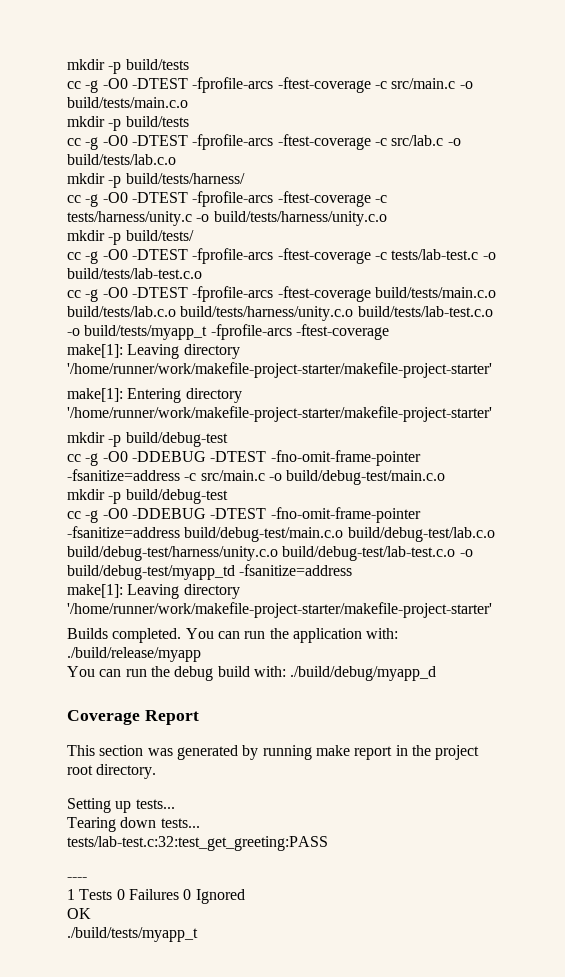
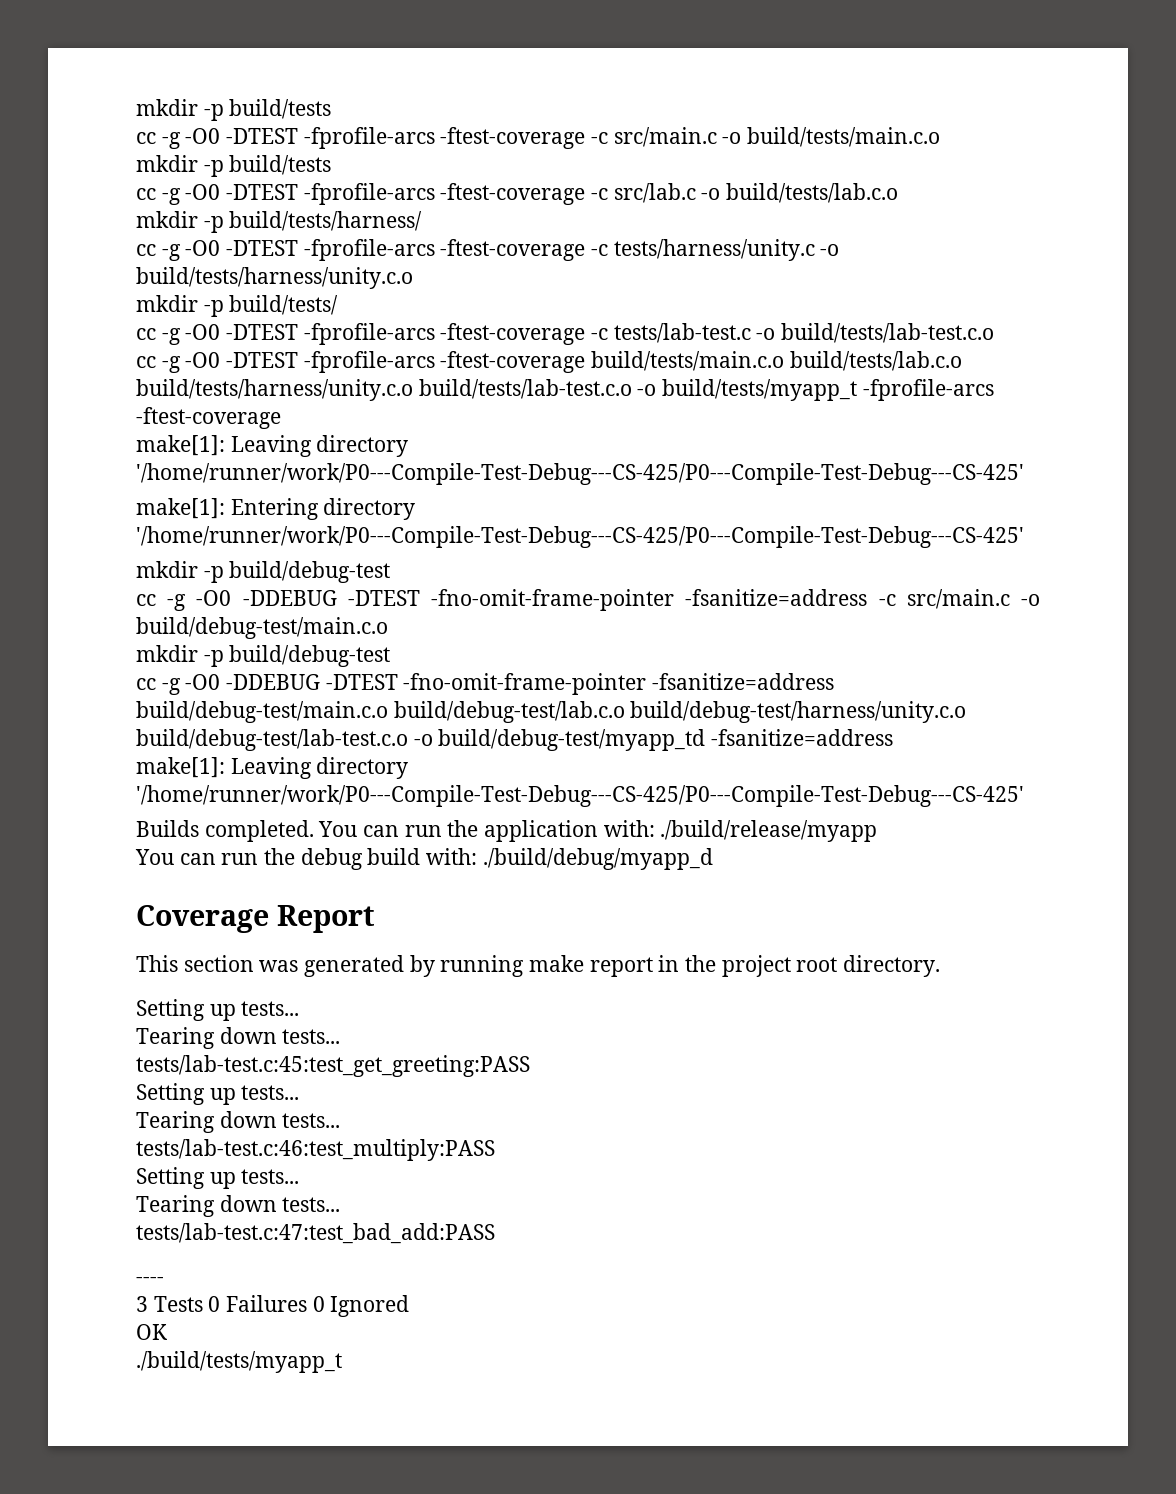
[67,362,492,378] '/home/runner/work/makefile-project-starter/makefile-project-starter' -> [136,463,1024,485] '/home/runner/work/P0---Compile-Test-Debug---CS-425/P0---Compile-Test-Debug---CS-425'
[67,406,492,422] '/home/runner/work/makefile-project-starter/makefile-project-starter' -> [136,526,1024,548] '/home/runner/work/P0---Compile-Test-Debug---CS-425/P0---Compile-Test-Debug---CS-425'
[67,602,492,618] '/home/runner/work/makefile-project-starter/makefile-project-starter' -> [136,785,1024,807] '/home/runner/work/P0---Compile-Test-Debug---CS-425/P0---Compile-Test-Debug---CS-425'
[67,836,328,851] tests/lab-test.c:32:test_get_greeting:PASS -> [136,1055,530,1077] [136,1083,300,1105] [136,1111,341,1133] [136,1139,495,1161] [136,1167,300,1189] [136,1195,341,1217] [136,1223,495,1244] tests/lab-test.c:45:test_get_greeting:PASS // Setting up tests... // Tearing down tests... // tests/lab-test.c:46:test_multiply:PASS // Setting up tests... // Tearing down tests... // tests/lab-test.c:47:test_bad_add:PASS
[67,889,75,900] 1 -> [136,1296,148,1312] 3

